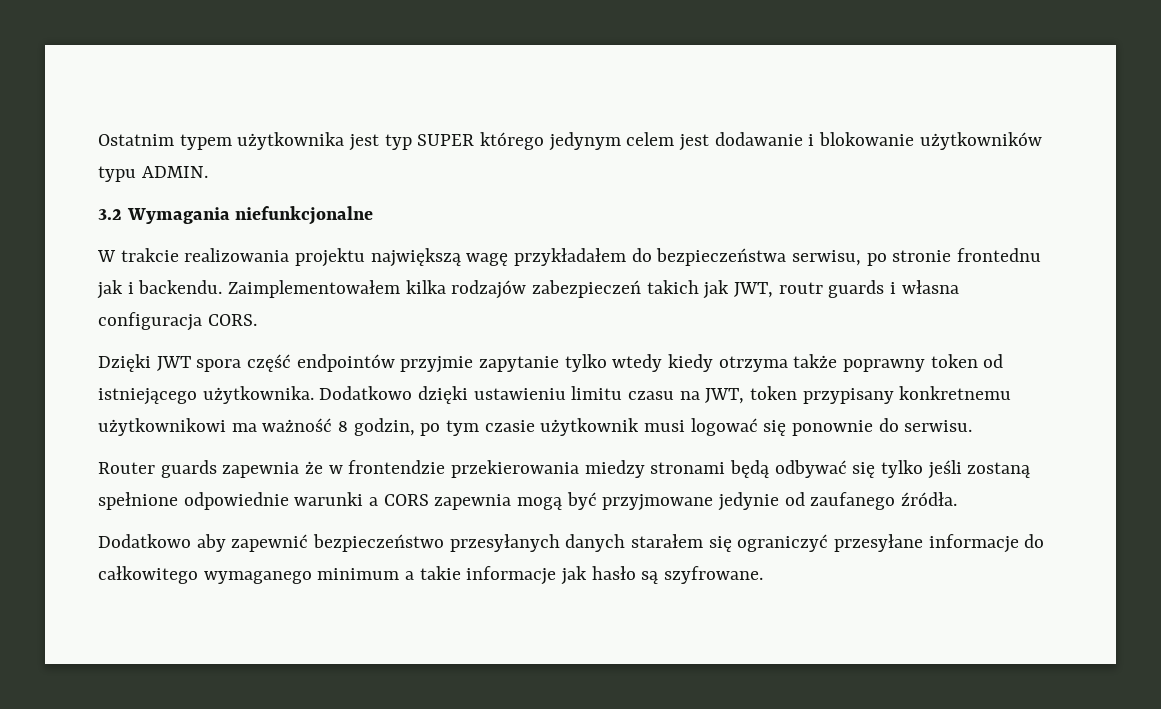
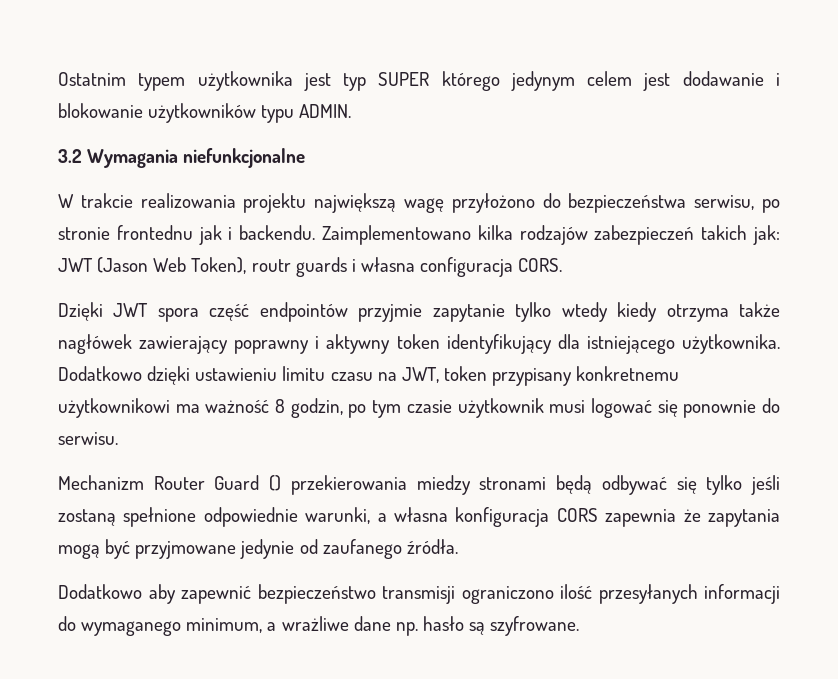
[514,248,627,266] przykładałem -> [451,193,535,213] przyłożono
[228,280,401,298] Zaimplementowałem -> [322,225,472,245] Zaimplementowano
[703,280,774,299] jak JWT, -> [753,225,780,245] [58,257,247,274] jak: JWT (Jason Web Token),
[843,354,1004,372] poprawny token od -> [58,334,580,354] nagłówek zawierający poprawny i aktywny token identyfikujący dla
[98,460,446,478] Router guards zapewnia że w frontendzie -> [58,475,282,491] Mechanizm Router Guard ()
[294,492,512,510] warunki a CORS zapewnia -> [305,507,780,527] warunki, a własna konfiguracja CORS zapewnia że zapytania
[449,534,1045,553] [98,566,588,585] przesyłanych danych starałem się ograniczyć przesyłane informacje do całkowitego wymaganego minimum a takie informacje jak -> [382,584,780,604] [58,616,418,636] transmisji ograniczono ilość przesyłanych informacji do wymaganego minimum, a wrażliwe dane np.

